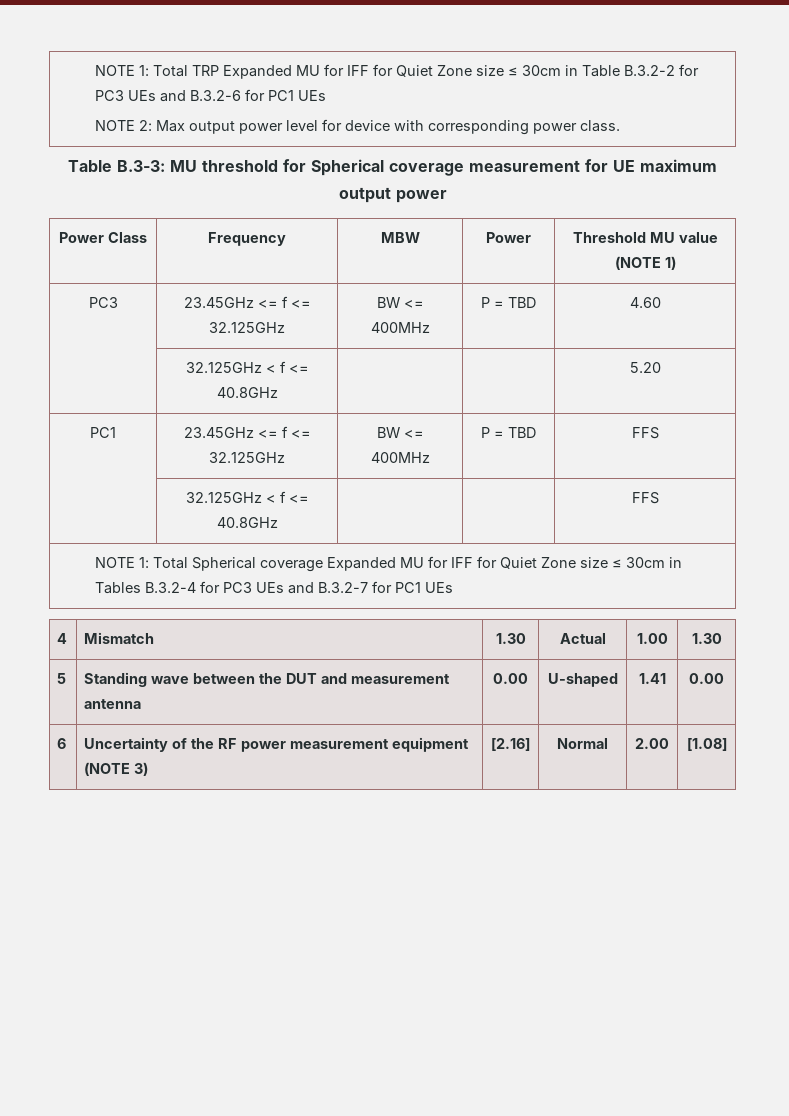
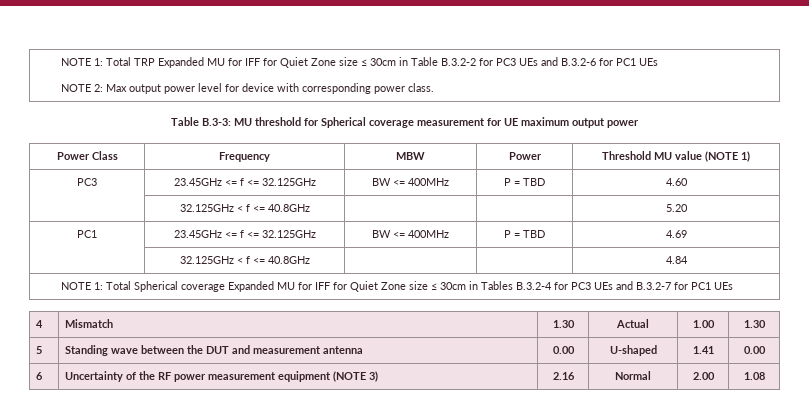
[631,427,659,439] [185,491,309,503] [216,517,278,528] [631,492,659,504] FFS // | 32.125GHz < f <= 40.8GHz | | | FFS -> [665,230,687,238] [179,256,310,264] [665,256,688,264] 4.69 // | 32.125GHz < f <= 40.8GHz | | | 4.84
[491,738,530,751] [2.16] -> [552,372,575,380] 2.16
[686,738,727,751] [1.08] -> [743,372,765,380] 1.08

